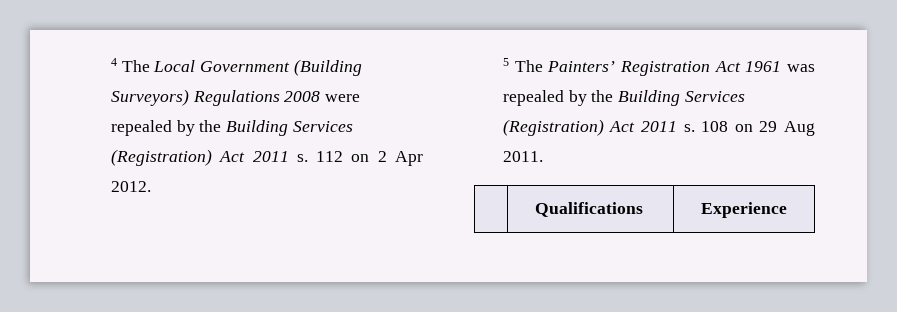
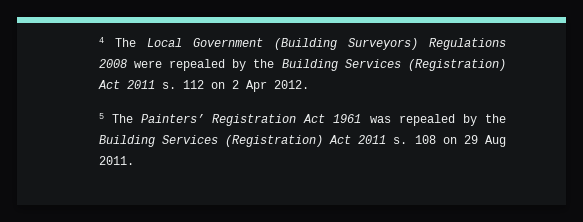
[535,202,644,217] [701,202,788,218] // | Qualifications | Experience -> (134, 160) none

